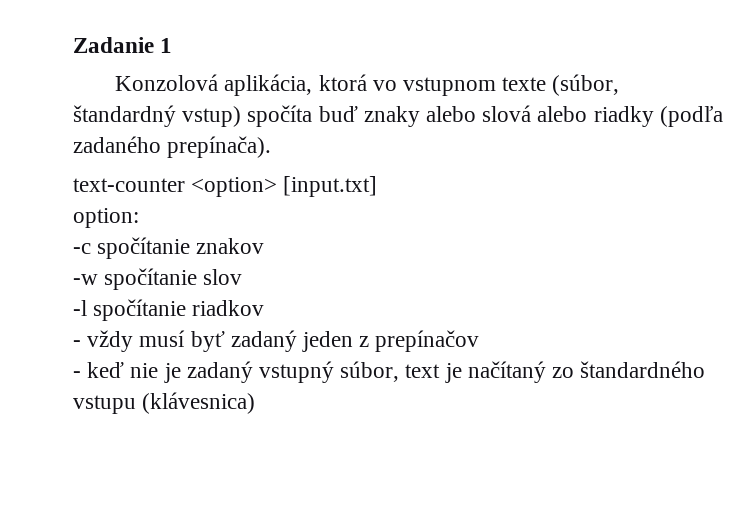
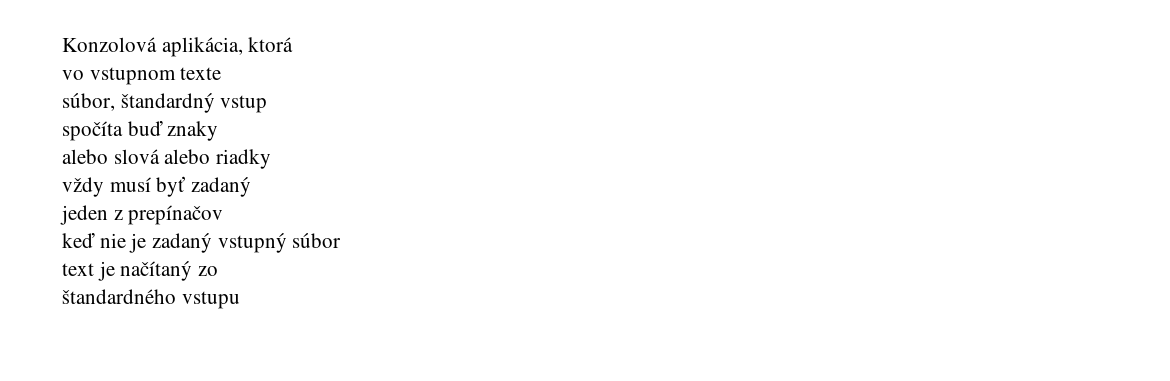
[73,37,173,53] Zadanie 1 // -> (62, 44) none
(367, 82) none -> (294, 44) //
[552,74,620,96] [73,105,242,127] (súbor, štandardný vstup) -> [62,93,268,113] // súbor, štandardný vstup //
(420, 116) none -> (219, 131) //
[659,106,723,127] [73,136,272,158] [73,176,378,197] [73,208,139,228] [73,237,265,259] [73,268,243,290] [73,299,265,321] [73,340,81,347] (podľa zadaného prepínača). // text-counter <option> [input.txt] // option: // -c spočítanie znakov // -w spočítanie slov // -l spočítanie riadkov // - -> (272, 159) //
(297, 341) none -> (252, 187) //
[73,371,81,378] - -> (224, 215) none
[340,361,400,382] súbor, -> [292,233,342,248] súbor //
(575, 372) none -> (219, 271) //
[142,392,256,414] (klávesnica) -> (240, 300) none

